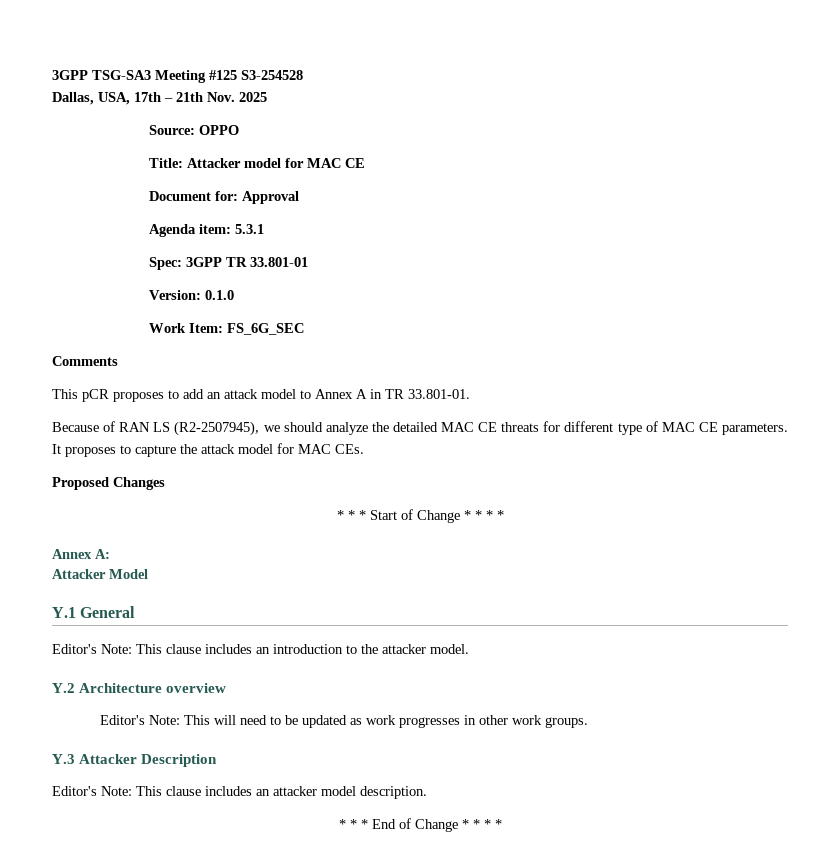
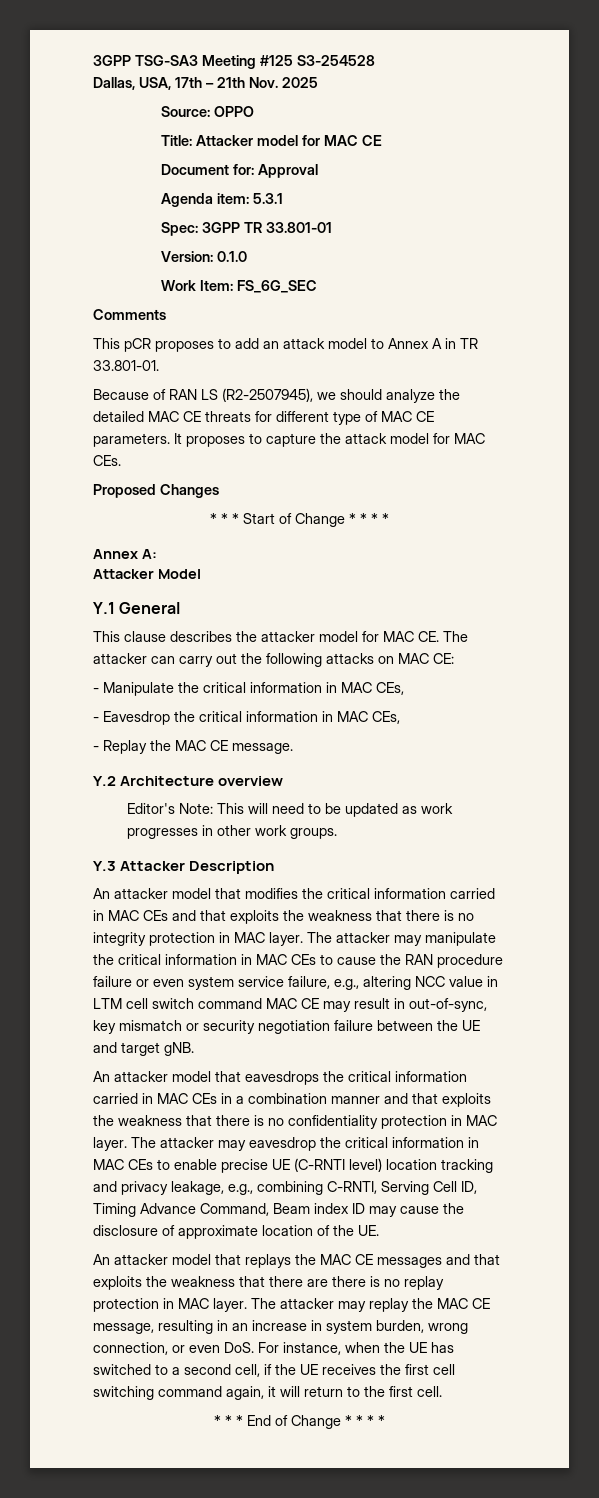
[52,644,469,654] Editor's Note: This clause includes an introduction to the attacker model. -> [93,631,468,642] [93,653,454,667] [93,682,404,696] [93,711,400,725] [93,740,293,754] This clause describes the attacker model for MAC CE. The attacker can carry out the following attacks on MAC CE: // - Manipulate the critical information in MAC CEs, // - Eavesdrop the critical information in MAC CEs, // - Replay the MAC CE message.
[52,786,427,799] Editor's Note: This clause includes an attacker model description. -> [93,888,495,899] [93,910,474,924] [93,932,496,946] [93,954,503,968] [93,976,498,990] [93,998,487,1012] [93,1020,480,1034] [93,1042,194,1056] [93,1071,467,1085] [93,1093,491,1107] [93,1115,497,1129] [93,1137,479,1151] [93,1158,493,1173] [93,1181,477,1195] [93,1203,464,1217] [93,1225,379,1239] [93,1254,500,1268] [93,1276,444,1290] [93,1298,490,1312] [93,1320,468,1334] [93,1342,454,1355] [93,1364,455,1377] [93,1386,442,1400] An attacker model that modifies the critical information carried in MAC CEs and that exploits the weakness that there is no integrity protection in MAC layer. The attacker may manipulate the critical information in MAC CEs to cause the RAN procedure failure or even system service failure, e.g., altering NCC value in LTM cell switch command MAC CE may result in out-of-sync, key mismatch or security negotiation failure between the UE and target gNB. // An attacker model that eavesdrops the critical information carried in MAC CEs in a combination manner and that exploits the weakness that there is no confidentiality protection in MAC layer. The attacker may eavesdrop the critical information in MAC CEs to enable precise UE (C-RNTI level) location tracking and privacy leakage, e.g., combining C-RNTI, Serving Cell ID, Timing Advance Command, Beam index ID may cause the disclosure of approximate location of the UE. // An attacker model that replays the MAC CE messages and that exploits the weakness that there are there is no replay protection in MAC layer. The attacker may replay the MAC CE message, resulting in an increase in system burden, wrong connection, or even DoS. For instance, when the UE has switched to a second cell, if the UE receives the first cell switching command again, it will return to the first cell.

